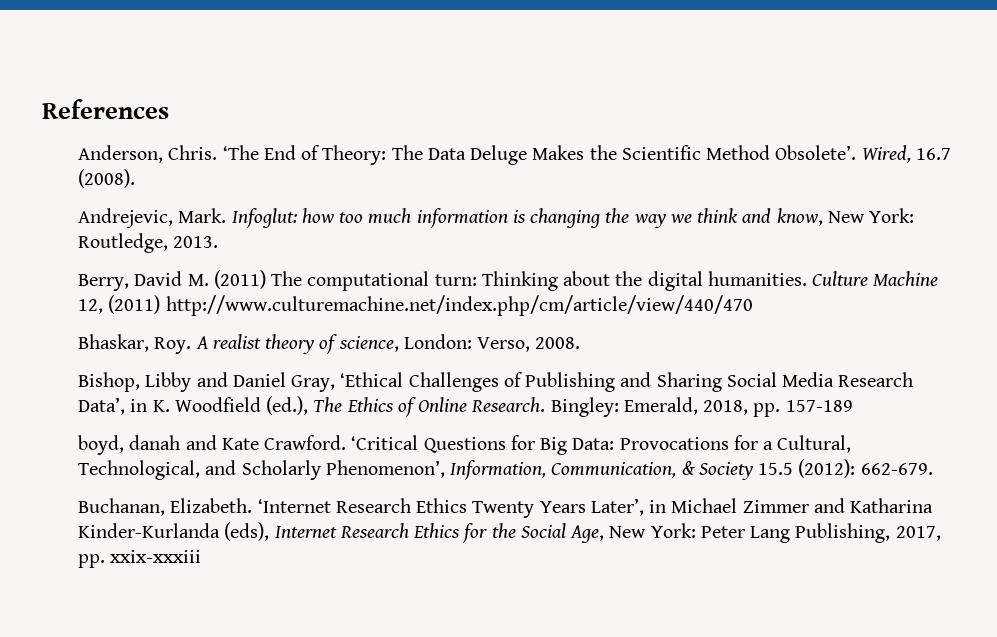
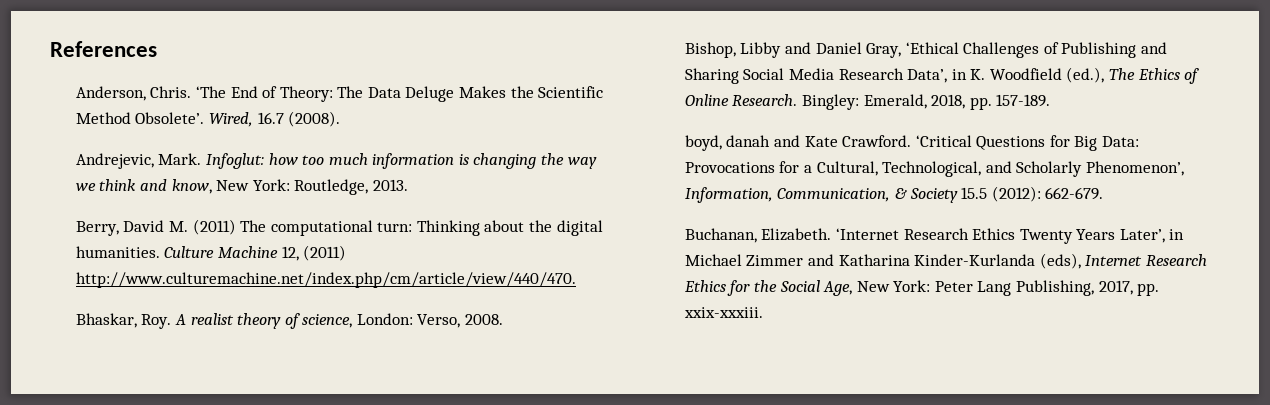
[165,295,753,316] http://www.culturemachine.net/index.php/cm/article/view/440/470 -> [75,272,576,288] http://www.culturemachine.net/index.php/cm/article/view/440/470.
[785,400,853,412] 157-189 -> [996,94,1051,107] 157-189.
[110,550,202,563] xxix-xxxiii -> [683,307,763,318] xxix-xxxiii.

